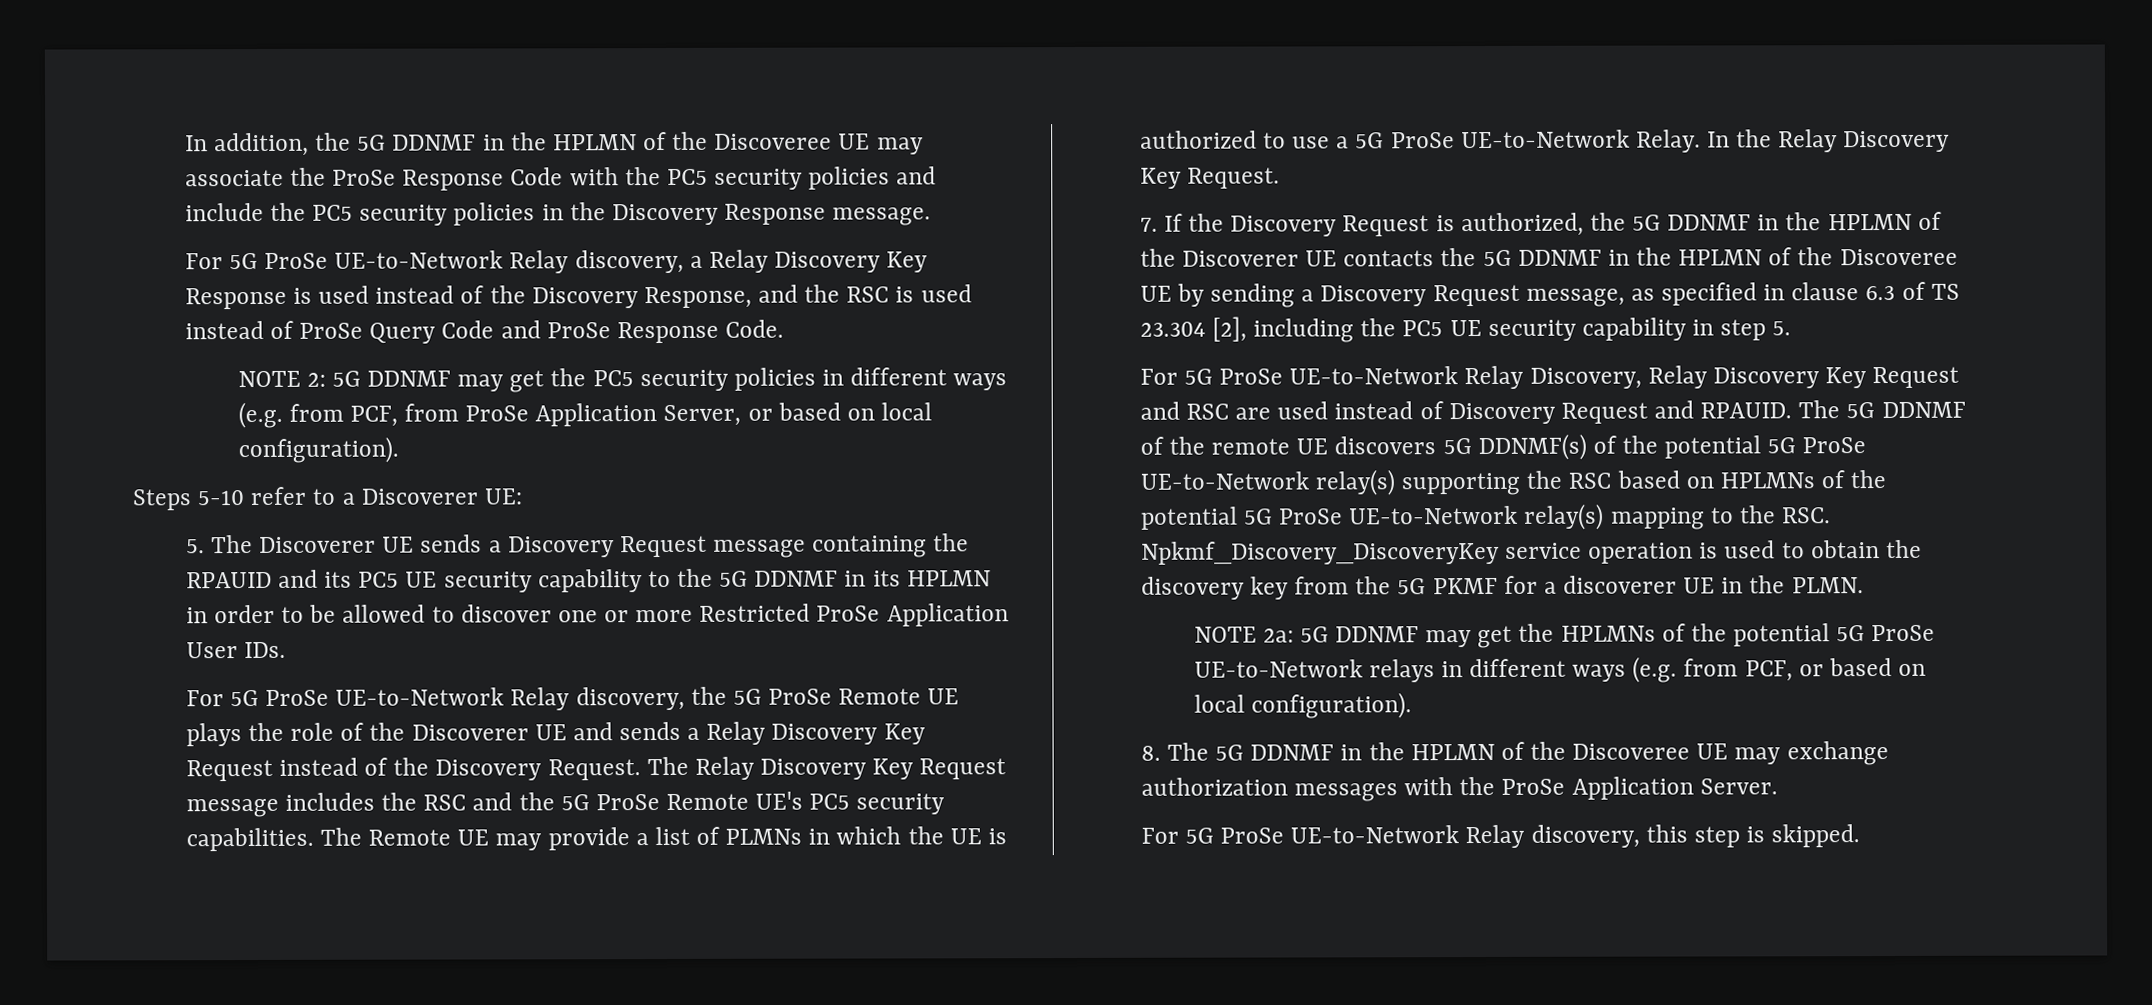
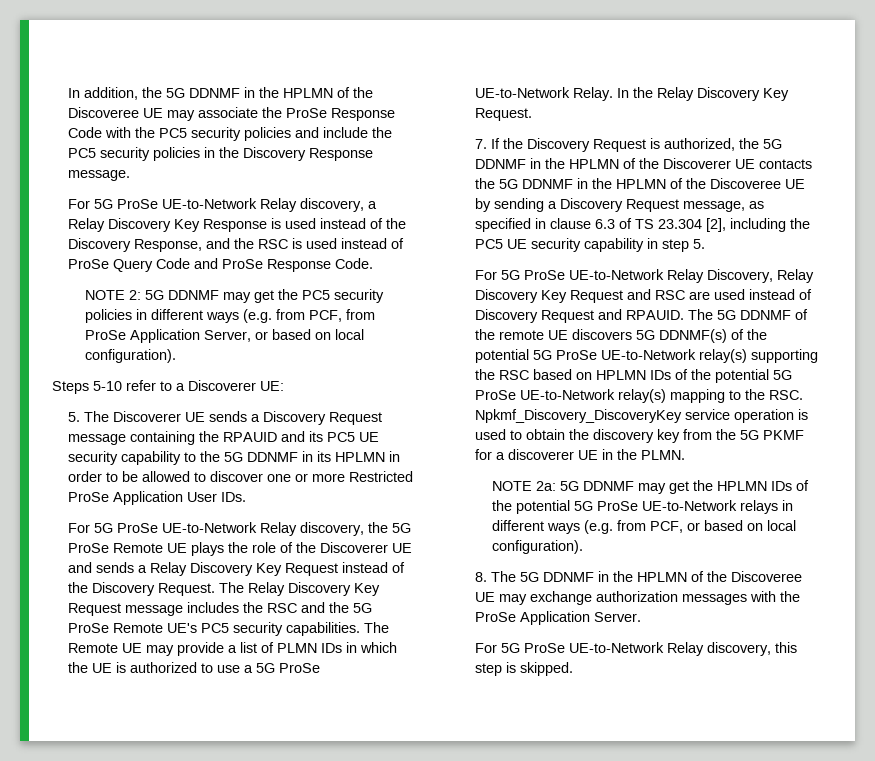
[725,828,803,845] PLMNs -> [277,643,343,653] PLMN IDs
[1719,472,1815,489] HPLMNs -> [596,370,672,380] HPLMN IDs
[1560,625,1656,642] HPLMNs -> [716,481,792,491] HPLMN IDs

